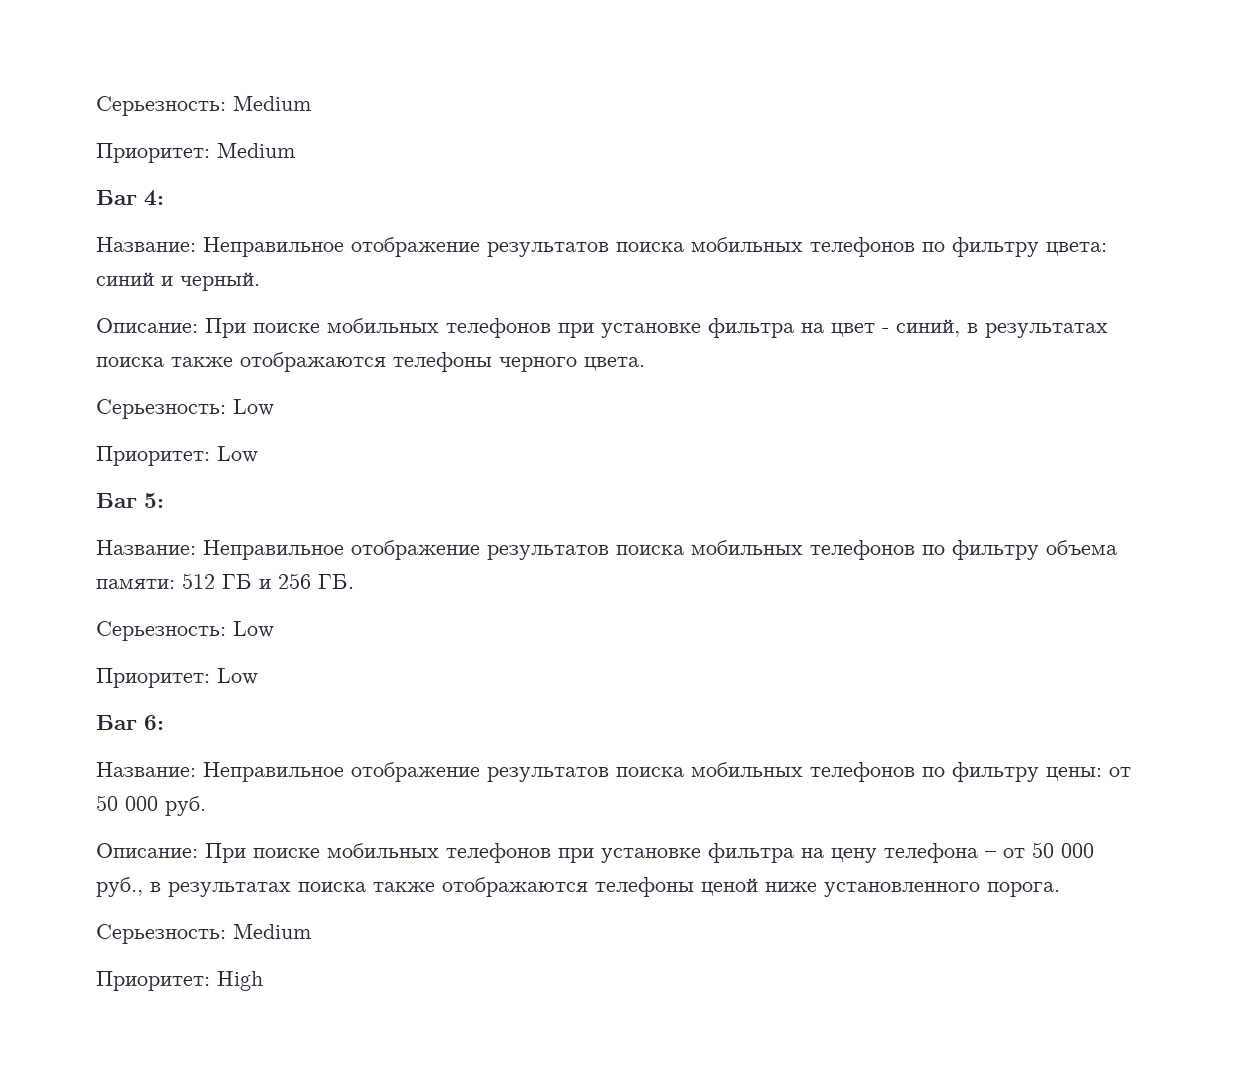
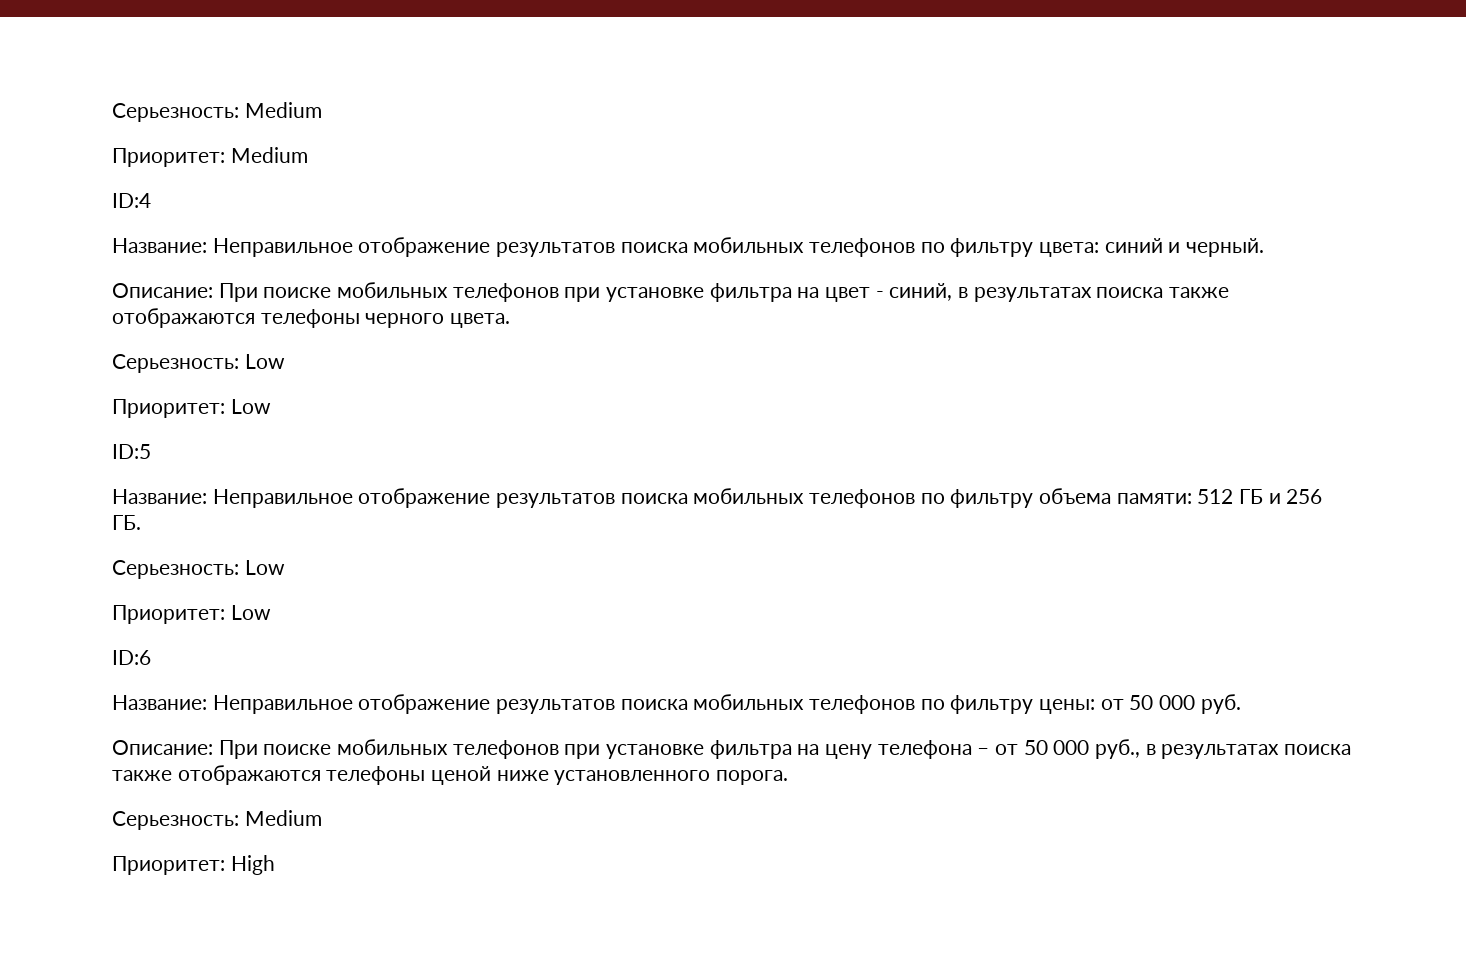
[96,190,164,206] Баг 4: -> [112,193,151,208] ID:4
[96,493,164,508] Баг 5: -> [112,444,151,459] ID:5
[96,715,164,730] Баг 6: -> [112,650,151,665] ID:6

